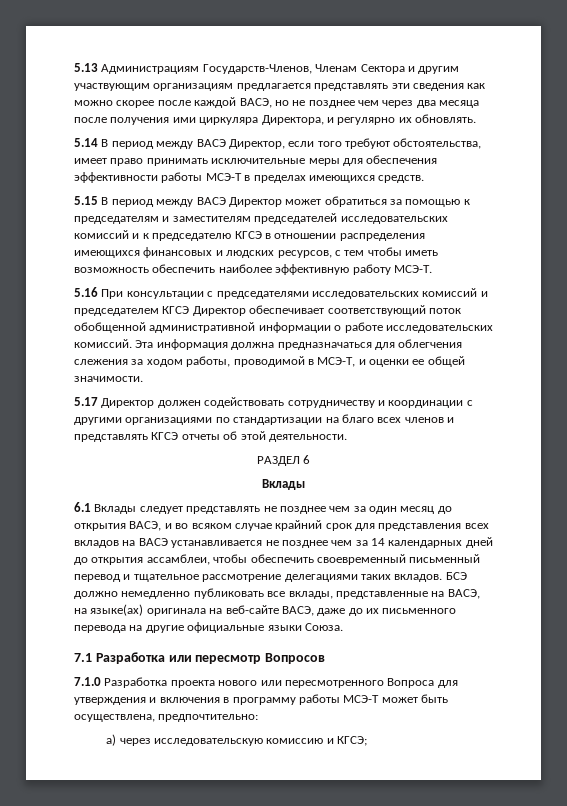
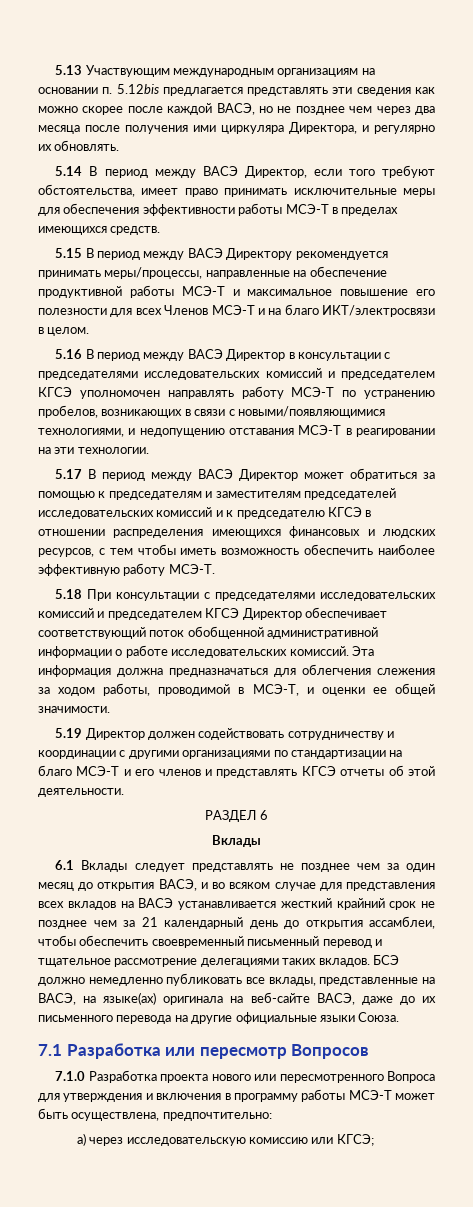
[101,64,460,74] [74,83,234,91] Администрациям Государств-Членов, Членам Сектора и другим участвующим организациям -> [85,65,375,77] [38,84,159,94] Участвующим международным организациям на основании п. 5.12bis
(226, 201) none -> [226,248,388,260] [38,266,387,279] [38,285,435,298] [38,304,435,317] [38,327,90,336] [55,349,391,361] [38,368,435,380] [38,386,435,399] [38,405,385,418] [38,425,435,437] [38,447,149,454] [55,469,234,481] Директору рекомендуется принимать меры/процессы, направленные на обеспечение продуктивной работы МСЭ-Т и максимальное повышение его полезности для всех Членов МСЭ-Т и на благо ИКТ/электросвязи в целом. // 5.16 В период между ВАСЭ Директор в консультации с председателями исследовательских комиссий и председателем КГСЭ уполномочен направлять работу МСЭ-Т по устранению пробелов, возникающих в связи с новыми/появляющимися технологиями, и недопущению отставания МСЭ-Т в реагировании на эти технологии. // 5.17 В период между ВАСЭ
[74,287,98,297] 5.16 -> [55,589,83,599] 5.18
[74,397,98,406] 5.17 -> [55,728,83,738] 5.19
[377,417,402,423] всех -> [76,766,155,776] МСЭ-Т и его
[275,520,352,531] крайний срок -> (316, 886) none
[265,537,493,548] не позднее чем за 14 календарных дней -> [280,898,435,910] [38,917,278,929] жесткий крайний срок не позднее чем за 21 календарный день
[326,738,334,744] и -> [311,1137,334,1144] или

